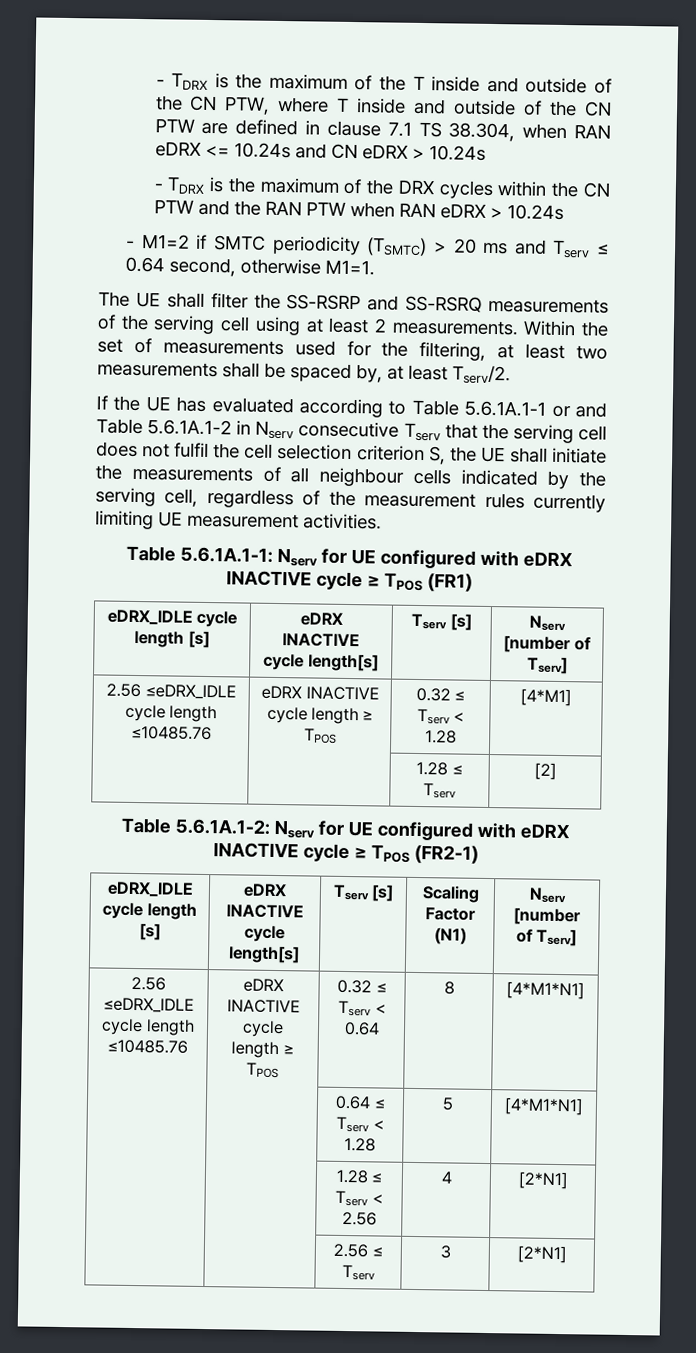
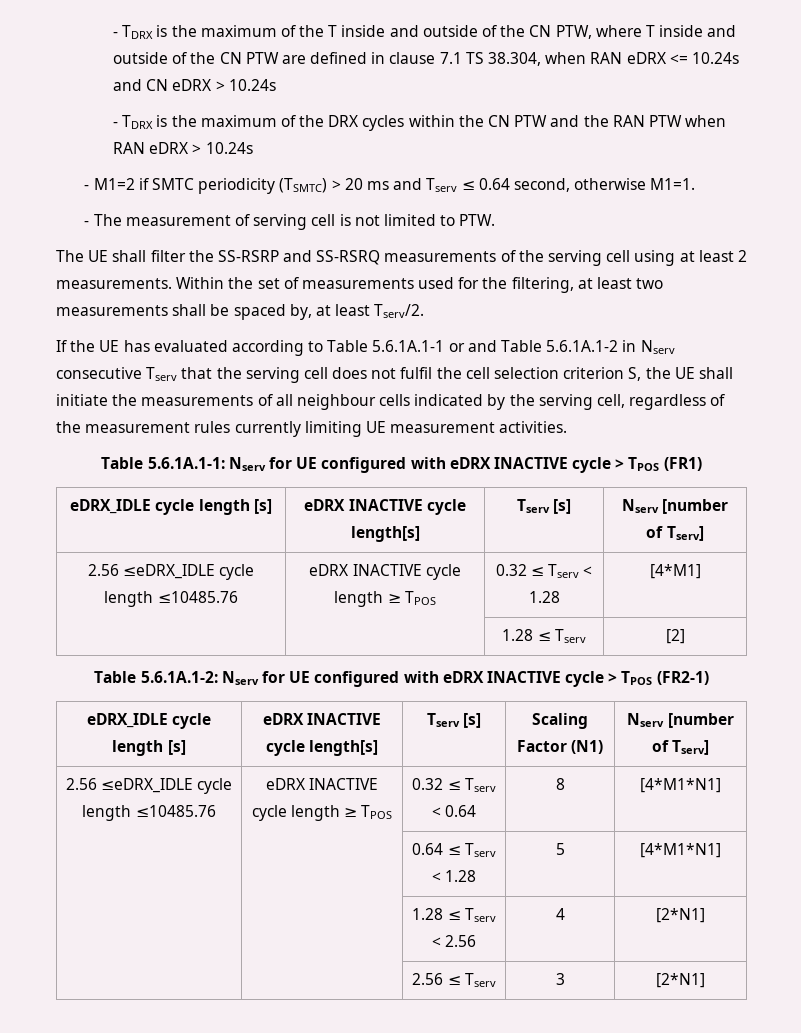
(376, 267) none -> [84,214,496,230] // - The measurement of serving cell is not limited to PTW.
[367,575,380,587] ≥ -> [615,459,625,469] >
[353,847,367,859] ≥ -> [608,673,618,683] >

